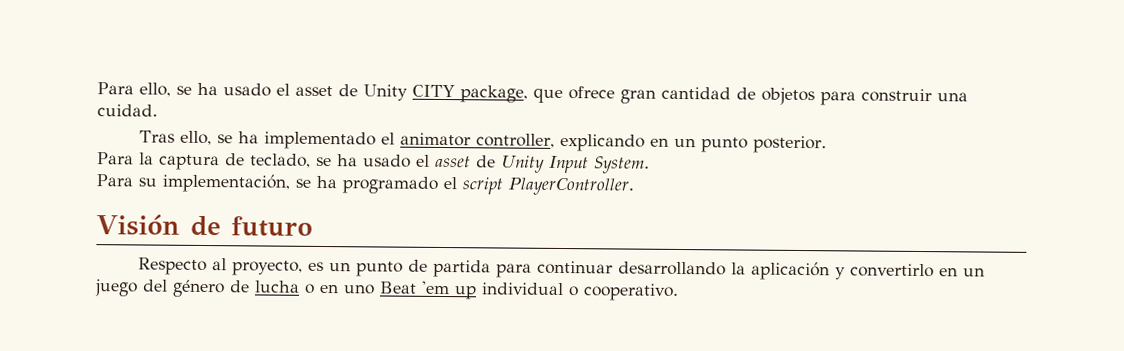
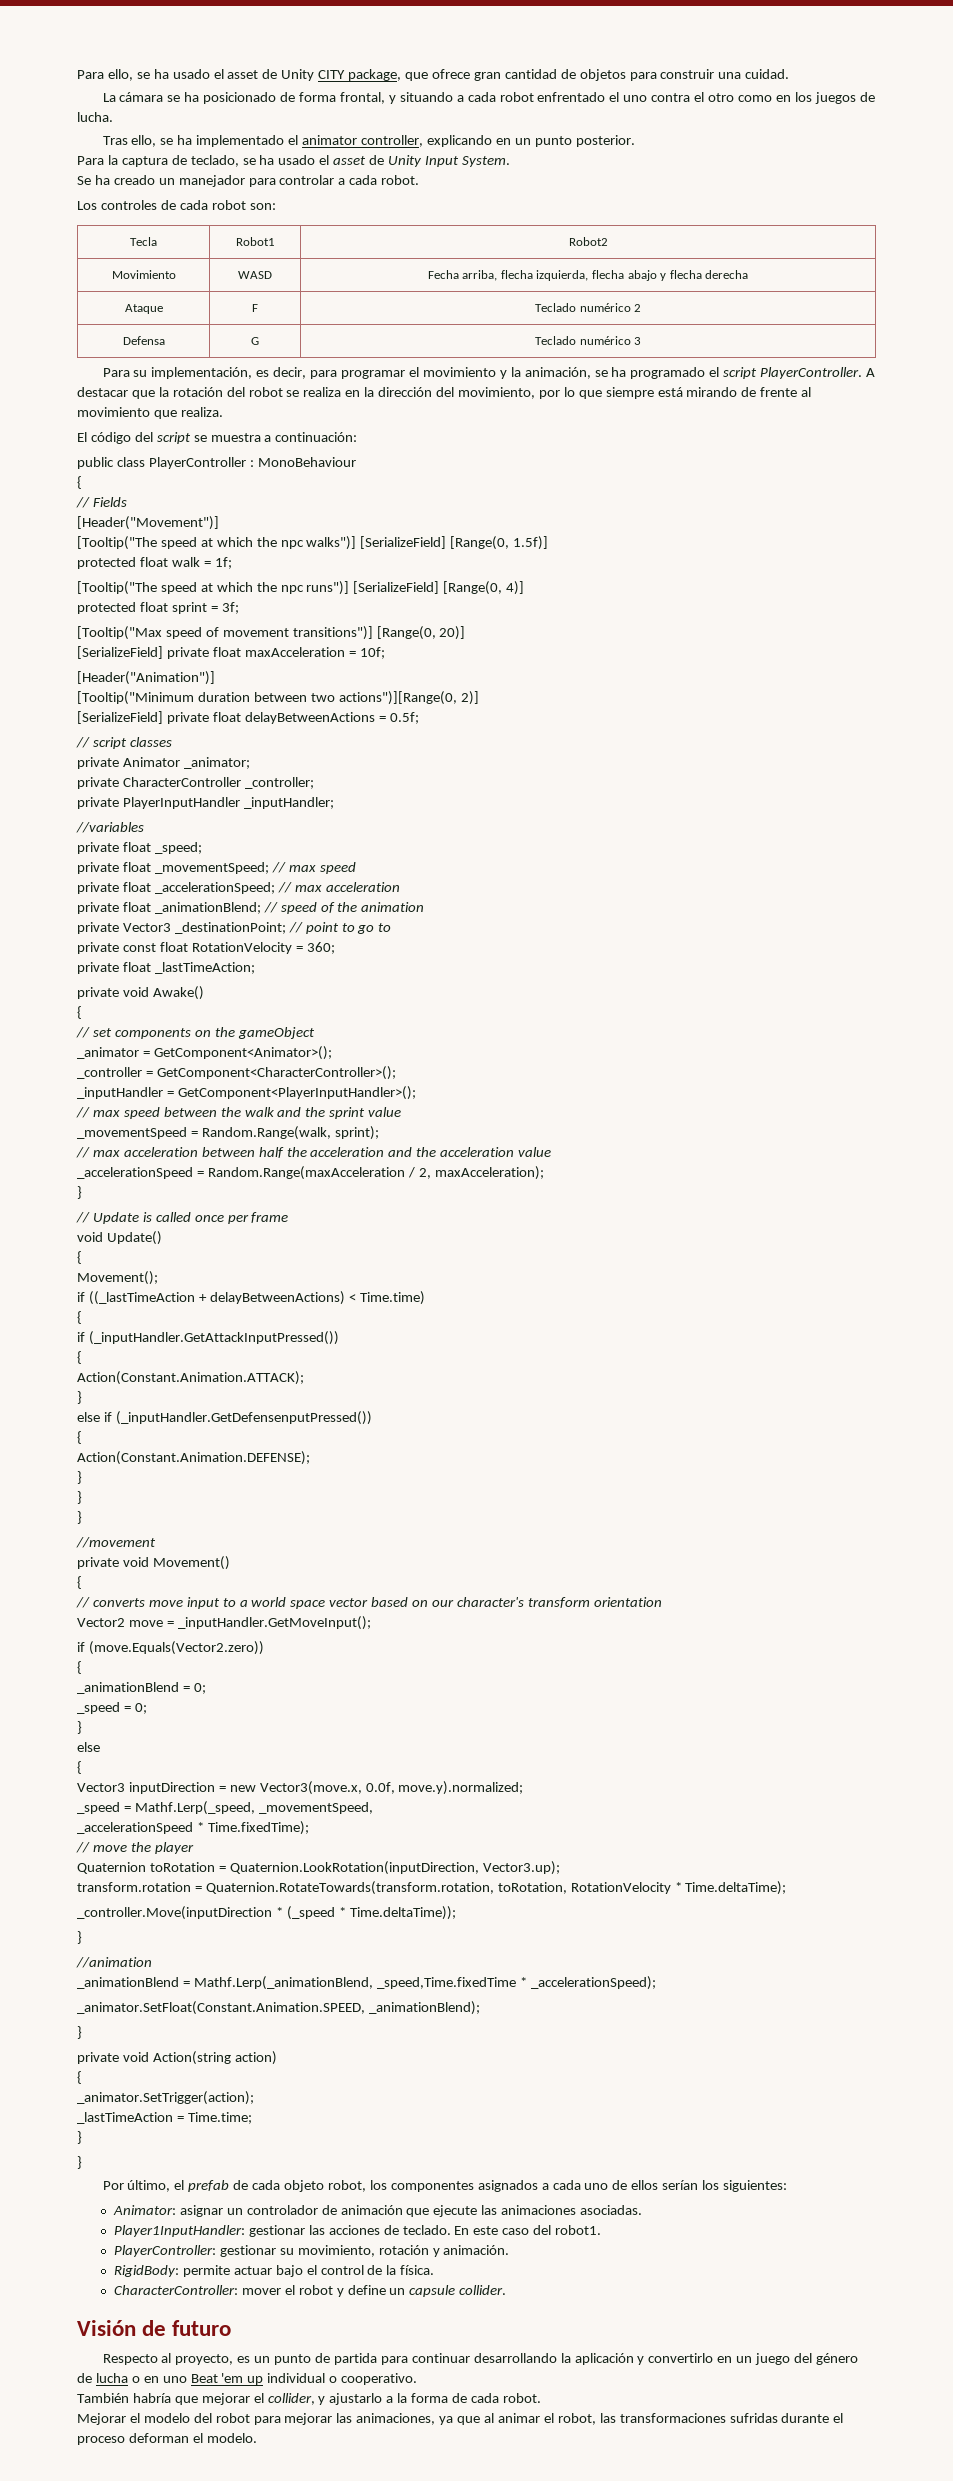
(158, 110) none -> [102,92,875,104] [77,112,113,122] // La cámara se ha posicionado de forma frontal, y situando a cada robot enfrentado el uno contra el otro como en los juegos de lucha.
[96,173,290,193] Para su implementación, -> [77,175,420,187] [77,200,276,210] [130,237,157,246] [235,237,275,246] [568,237,608,246] [111,270,176,279] [238,271,272,279] [427,270,749,281] [124,304,163,314] [252,304,258,312] [534,303,642,312] [122,336,165,345] [251,337,259,345] [534,336,642,345] [102,367,591,379] Se ha creado un manejador para controlar a cada robot. // Los controles de cada robot son: // Tecla | Robot1 | Robot2 // Movimiento | WASD | Fecha arriba, flecha izquierda, flecha abajo y flecha derecha // Ataque | F | Teclado numérico 2 // Defensa | G | Teclado numérico 3 // Para su implementación, es decir, para programar el movimiento y la animación,
(634, 186) none -> [865,368,875,377] [77,387,812,399] [77,407,223,419] [77,432,358,444] [77,457,356,469] [77,476,82,489] [76,497,127,508] [77,516,219,530] [77,536,549,550] [77,557,232,569] [77,581,525,595] [77,602,239,614] [77,626,466,640] [77,646,385,659] [77,671,215,685] [77,691,479,705] [77,711,419,724] [76,737,172,749] [77,757,250,769] [77,777,314,789] [77,797,334,809] [76,822,144,833] [77,842,202,854] [77,862,356,874] [77,882,400,894] [77,902,425,914] [77,922,392,934] [77,942,335,954] [77,962,255,974] [77,986,204,1000] [77,1006,82,1019] [76,1027,315,1039] [77,1046,332,1060] [77,1066,396,1080] [77,1086,416,1100] [76,1107,402,1119] [77,1126,379,1140] [76,1147,552,1158] [77,1166,544,1180] [77,1186,82,1199] [76,1212,289,1224] [77,1231,162,1245] [77,1251,82,1264] [77,1271,158,1285] [77,1291,425,1305] [77,1311,82,1324] [77,1331,339,1345] [77,1351,82,1364] [77,1371,304,1385] [77,1391,82,1404] [77,1411,372,1425] [77,1431,82,1444] [77,1451,310,1465] [77,1471,82,1484] [77,1491,82,1504] [77,1511,82,1524] [76,1537,156,1548] [77,1556,230,1570] [77,1576,82,1589] [76,1597,662,1609] [77,1616,371,1630] [77,1641,264,1655] [77,1661,82,1674] [77,1682,206,1694] [77,1702,147,1714] [77,1721,82,1734] [77,1742,100,1752] [77,1761,82,1774] [77,1781,524,1795] [77,1801,373,1815] [77,1821,309,1835] [76,1842,194,1854] [77,1861,560,1875] [77,1881,787,1895] [77,1906,456,1920] [77,1931,82,1944] [76,1957,152,1968] [77,1976,656,1990] [77,2001,480,2015] [77,2026,82,2039] [77,2051,277,2065] [77,2071,82,2084] [77,2091,254,2105] [77,2112,252,2124] [77,2131,82,2144] [77,2156,82,2169] [102,2180,787,2192] [112,2205,643,2217] [113,2225,602,2237] [113,2245,510,2257] [113,2265,435,2277] [113,2285,507,2297] A destacar que la rotación del robot se realiza en la dirección del movimiento, por lo que siempre está mirando de frente al movimiento que realiza. // El código del script se muestra a continuación: // public class PlayerController : MonoBehaviour // { // // Fields // [Header("Movement")] // [Tooltip("The speed at which the npc walks")] [SerializeField] [Range(0, 1.5f)] // protected float walk = 1f; // [Tooltip("The speed at which the npc runs")] [SerializeField] [Range(0, 4)] // protected float sprint = 3f; // [Tooltip("Max speed of movement transitions")] [Range(0, 20)] // [SerializeField] private float maxAcceleration = 10f; // [Header("Animation")] // [Tooltip("Minimum duration between two actions")][Range(0, 2)] // [SerializeField] private float delayBetweenActions = 0.5f; // // script classes // private Animator _animator; // private CharacterController _controller; // private PlayerInputHandler _inputHandler; // //variables // private float _speed; // private float _movementSpeed; // max speed // private float _accelerationSpeed; // max acceleration // private float _animationBlend; // speed of the animation // private Vector3 _destinationPoint; // point to go to // private const float RotationVelocity = 360; // private float _lastTimeAction; // private void Awake() // { // // set components on the gameObject // _animator = GetComponent<Animator>(); // _controller = GetComponent<CharacterController>(); // _inputHandler = GetComponent<PlayerInputHandler>(); // // max speed between the walk and the sprint value // _movementSpeed = Random.Range(walk, sprint); // // max acceleration between half the acceleration and the acceleration value // _accelerationSpeed = Random.Range(maxAcceleration / 2, maxAcceleration); // } // // Update is called once per frame // void Update() // { // Movement(); // if ((_lastTimeAction + delayBetweenActions) < Time.time) // { // if (_inputHandler.GetAttackInputPressed()) // { // Action(Constant.Animation.ATTACK); // } // else if (_inputHandler.GetDefensenputPressed()) // { // Action(Constant.Animation.DEFENSE); // } // } // } // //movement // private void Movement() // { // // converts move input to a world space vector based on our character's transform orientation // Vector2 move = _inputHandler.GetMoveInput(); // if (move.Equals(Vector2.zero)) // { // _animationBlend = 0; // _speed = 0; // } // else // { // Vector3 inputDirection = new Vector3(move.x, 0.0f, move.y).normalized; // _speed = Mathf.Lerp(_speed, _movementSpeed, // _accelerationSpeed * Time.fixedTime); // // move the player // Quaternion toRotation = Quaternion.LookRotation(inputDirection, Vector3.up); // transform.rotation = Quaternion.RotateTowards(transform.rotation, toRotation, RotationVelocity * Time.deltaTime); // _controller.Move(inputDirection * (_speed * Time.deltaTime)); // } // //animation // _animationBlend = Mathf.Lerp(_animationBlend, _speed,Time.fixedTime * _accelerationSpeed); // _animator.SetFloat(Constant.Animation.SPEED, _animationBlend); // } // private void Action(string action) // { // _animator.SetTrigger(action); // _lastTimeAction = Time.time; // } // } // Por último, el prefab de cada objeto robot, los componentes asignados a cada uno de ellos serían los siguientes: // Animator: asignar un controlador de animación que ejecute las animaciones asociadas. // Player1InputHandler: gestionar las acciones de teclado. En este caso del robot1. // PlayerController: gestionar su movimiento, rotación y animación. // RigidBody: permite actuar bajo el control de la física. // CharacterController: mover el robot y define un capsule collider.
(679, 292) none -> [77,2393,541,2405] [77,2413,844,2425] [77,2433,257,2445] // También habría que mejorar el collider, y ajustarlo a la forma de cada robot. // Mejorar el modelo del robot para mejorar las animaciones, ya que al animar el robot, las transformaciones sufridas durante el proceso deforman el modelo.

